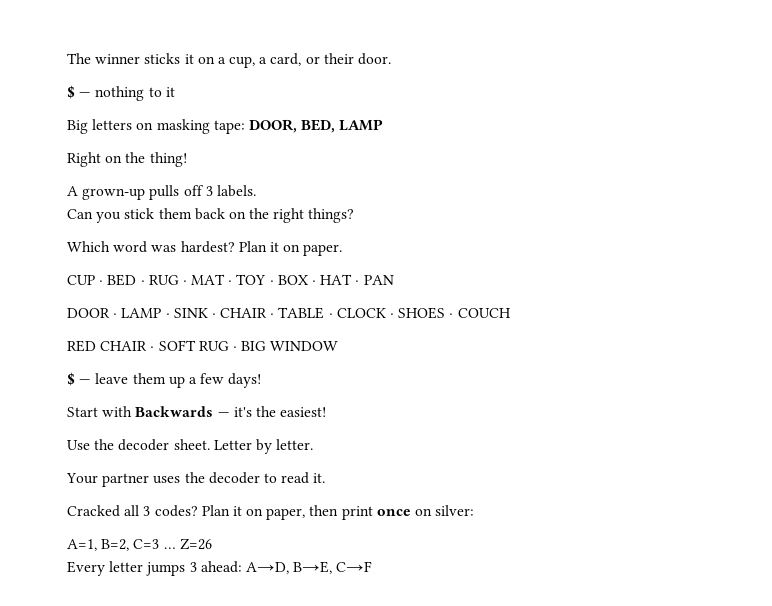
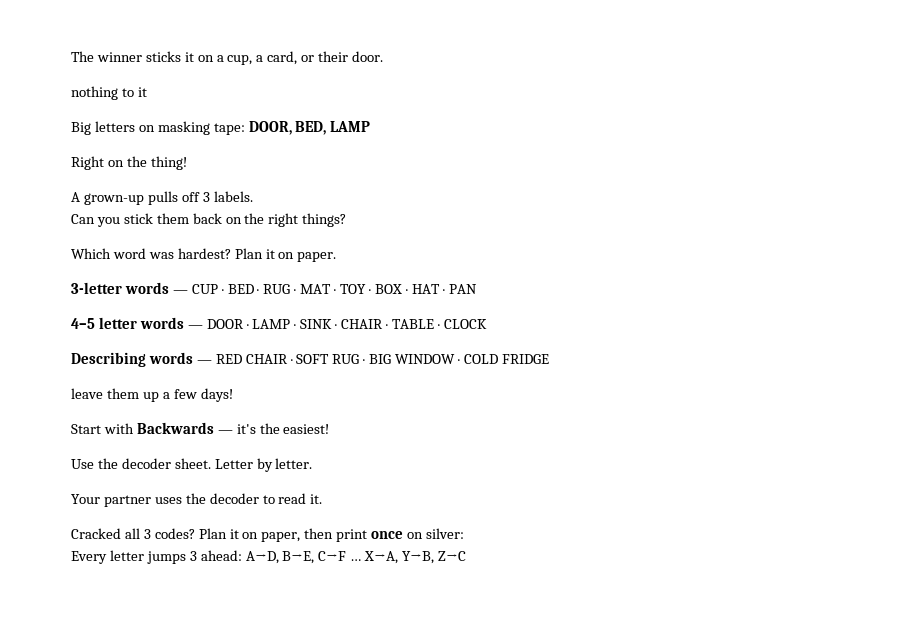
[67,85,92,99] $ — -> (384, 56) none
(343, 250) none -> [71,282,188,294] 3-letter words —
(394, 280) none -> [71,317,203,329] 4–5 letter words —
[390,307,511,319] · SHOES · COUCH // -> [71,352,212,367] // Describing words —
[67,372,92,386] // $ — -> [458,354,549,364] · COLD FRIDGE //
[67,538,212,551] // A=1, B=2, C=3 … Z=26 -> (464, 533) none
(373, 566) none -> [350,551,467,564] … X→A, Y→B, Z→C

